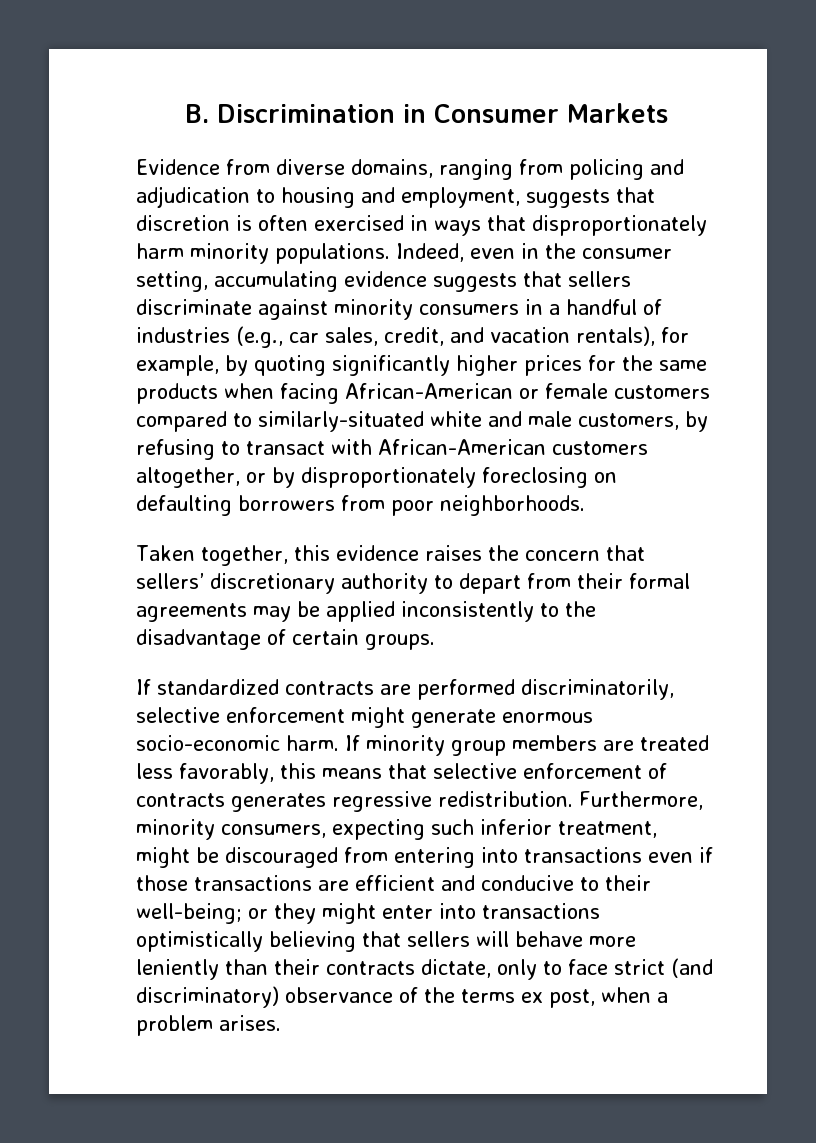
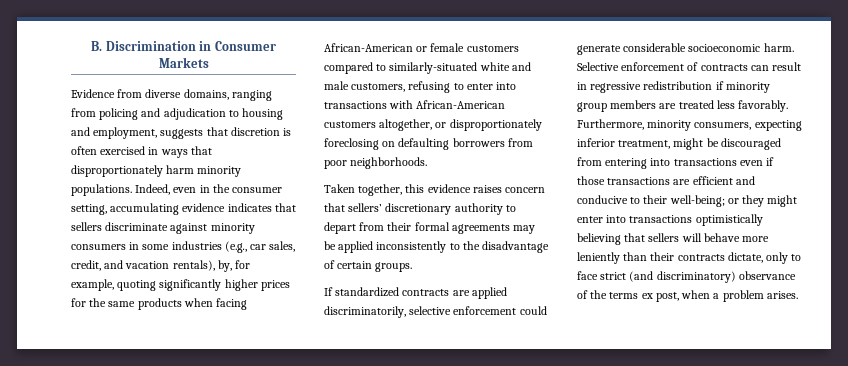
[433,273,517,292] suggests -> [227,203,272,212] indicates
[549,299,662,315] a handful of -> [142,244,170,250] some
(655, 336) none -> [217,260,232,272] by,
[225,355,248,376] by -> (114, 285) none
[685,411,708,432] by -> (406, 87) none
[246,441,325,455] transact -> [466,82,517,90] [324,101,387,109] enter into transactions
[272,467,295,488] by -> (447, 125) none
[487,545,519,561] the -> (502, 189) none
[417,679,515,700] performed -> [471,287,507,299] applied
[351,707,593,728] [136,735,360,751] might generate enormous socio-economic harm. If -> [519,306,547,315] [577,43,794,55] [577,62,802,71] [577,81,724,93] could generate considerable socioeconomic harm. Selective enforcement of contracts can result in regressive redistribution if
[179,763,667,784] [136,791,573,812] favorably, this means that selective enforcement of contracts generates regressive redistribution. -> [738,100,789,112] favorably.
[431,819,474,835] such -> (802, 125) none

